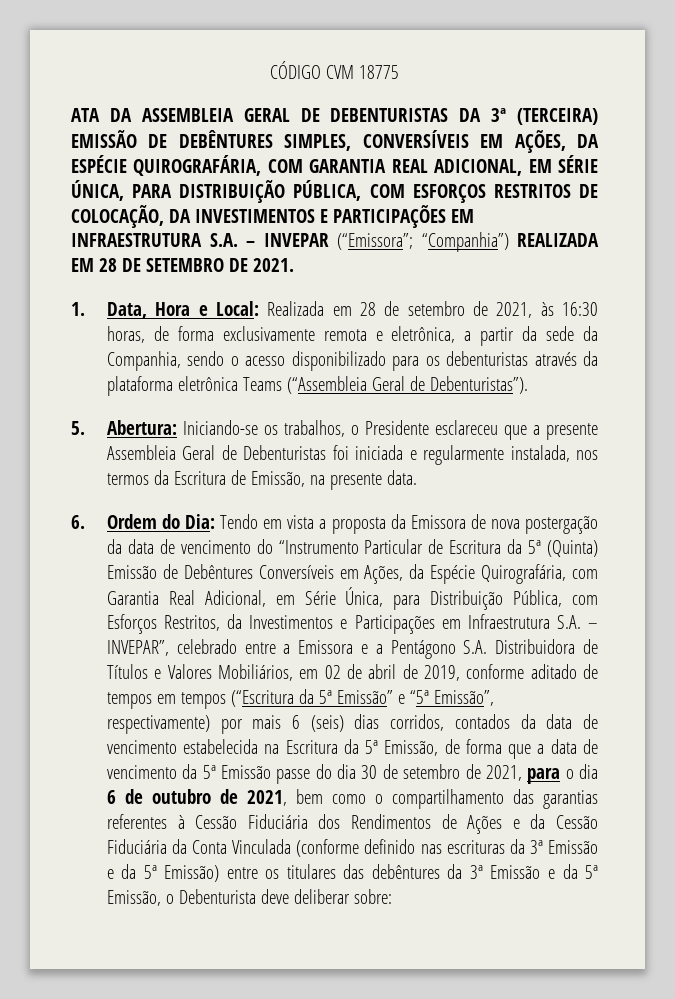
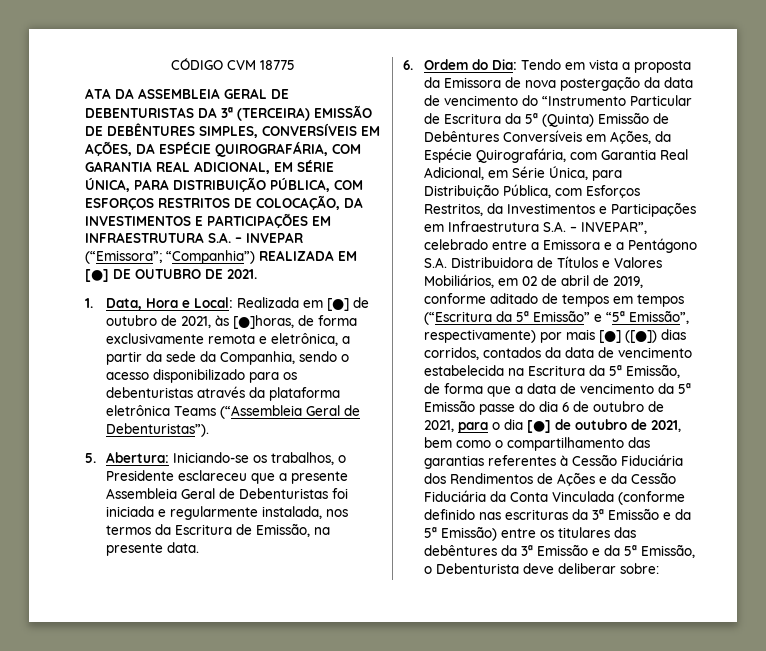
[98,258,224,272] 28 DE SETEMBRO -> [85,269,201,282] [●] DE OUTUBRO
[359,301,465,316] 28 de setembro -> [327,297,370,311] [106,315,158,326] [●] de outubro
[562,302,598,316] [106,326,145,343] 16:30 horas, -> [233,315,295,329] [●]horas,
[292,715,344,732] 6 (seis) -> [599,330,658,343] [●] ([●])
[361,764,461,779] 30 de setembro -> [562,401,645,412] 6 de outubro
[106,790,116,804] 6 -> [527,420,552,433] [●]

